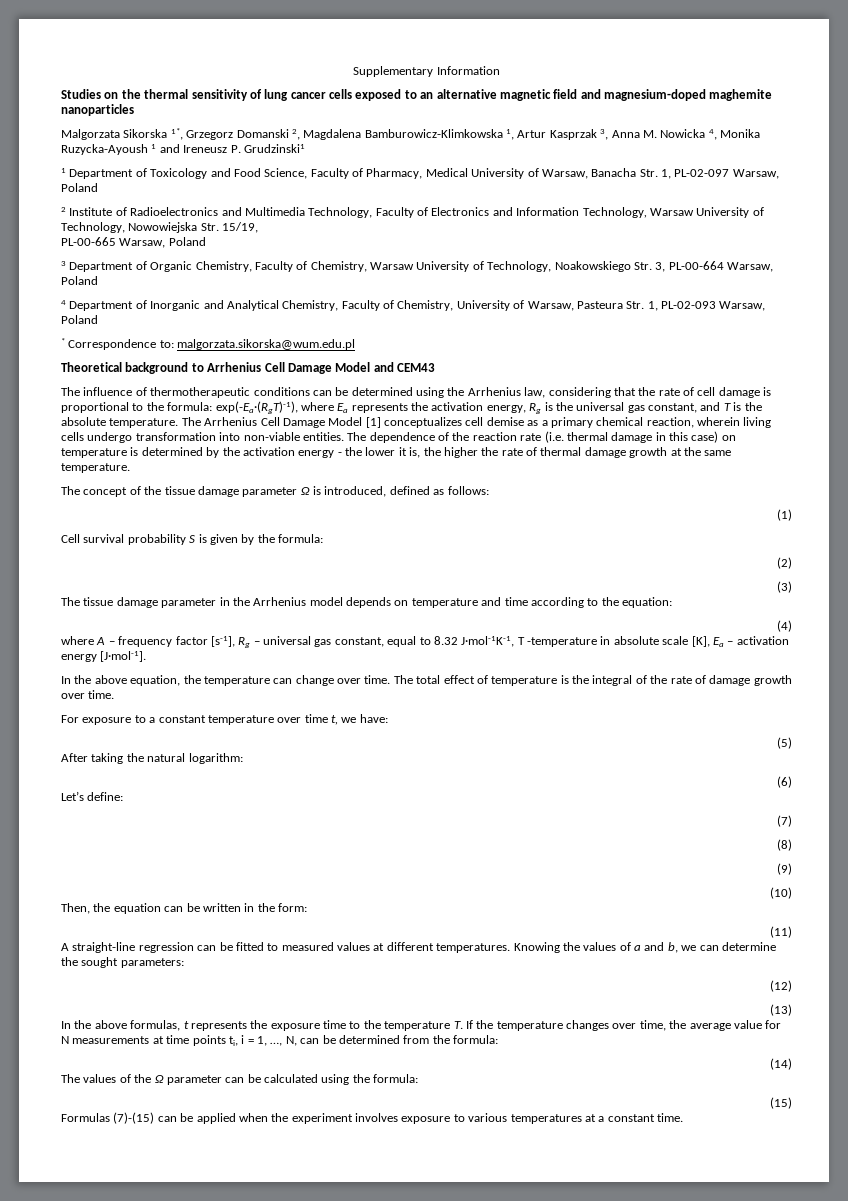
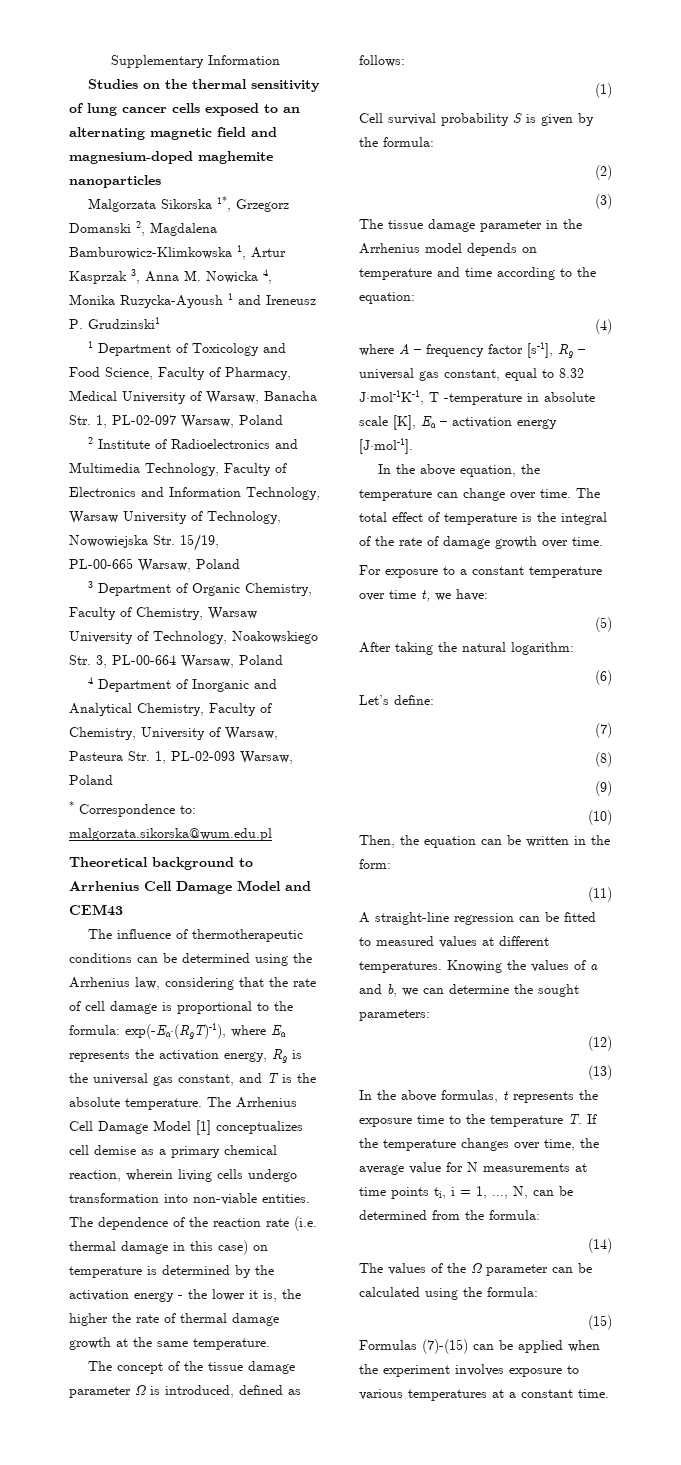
[436,89,497,99] alternative -> [69,127,145,140] alternating

